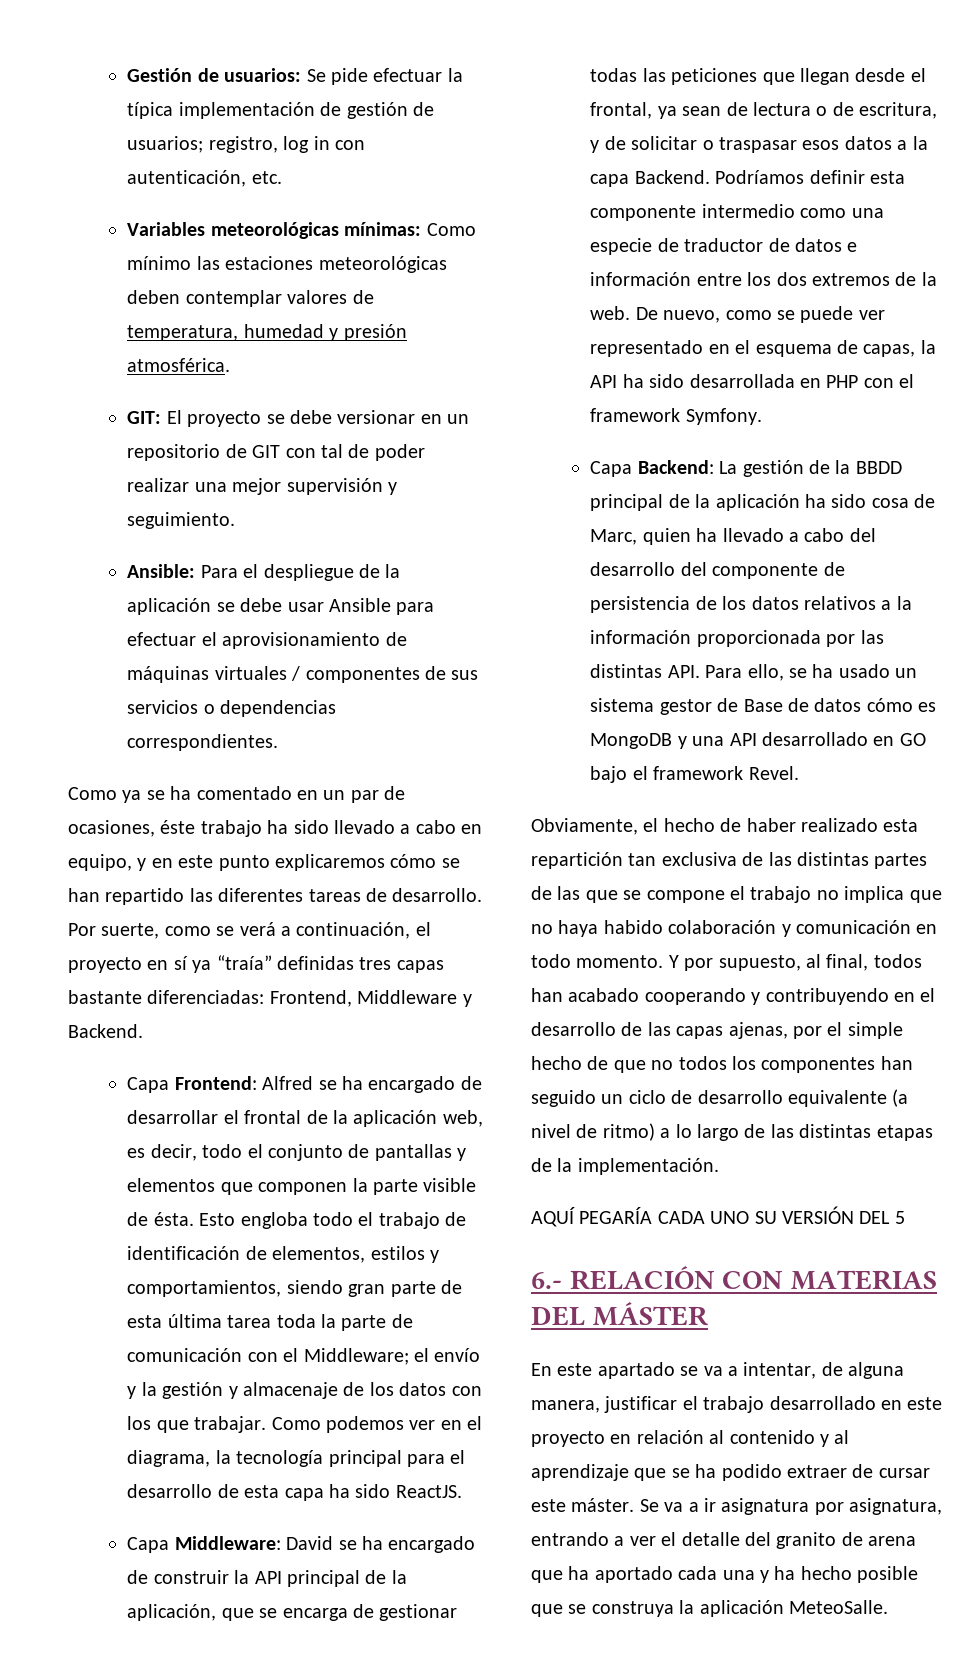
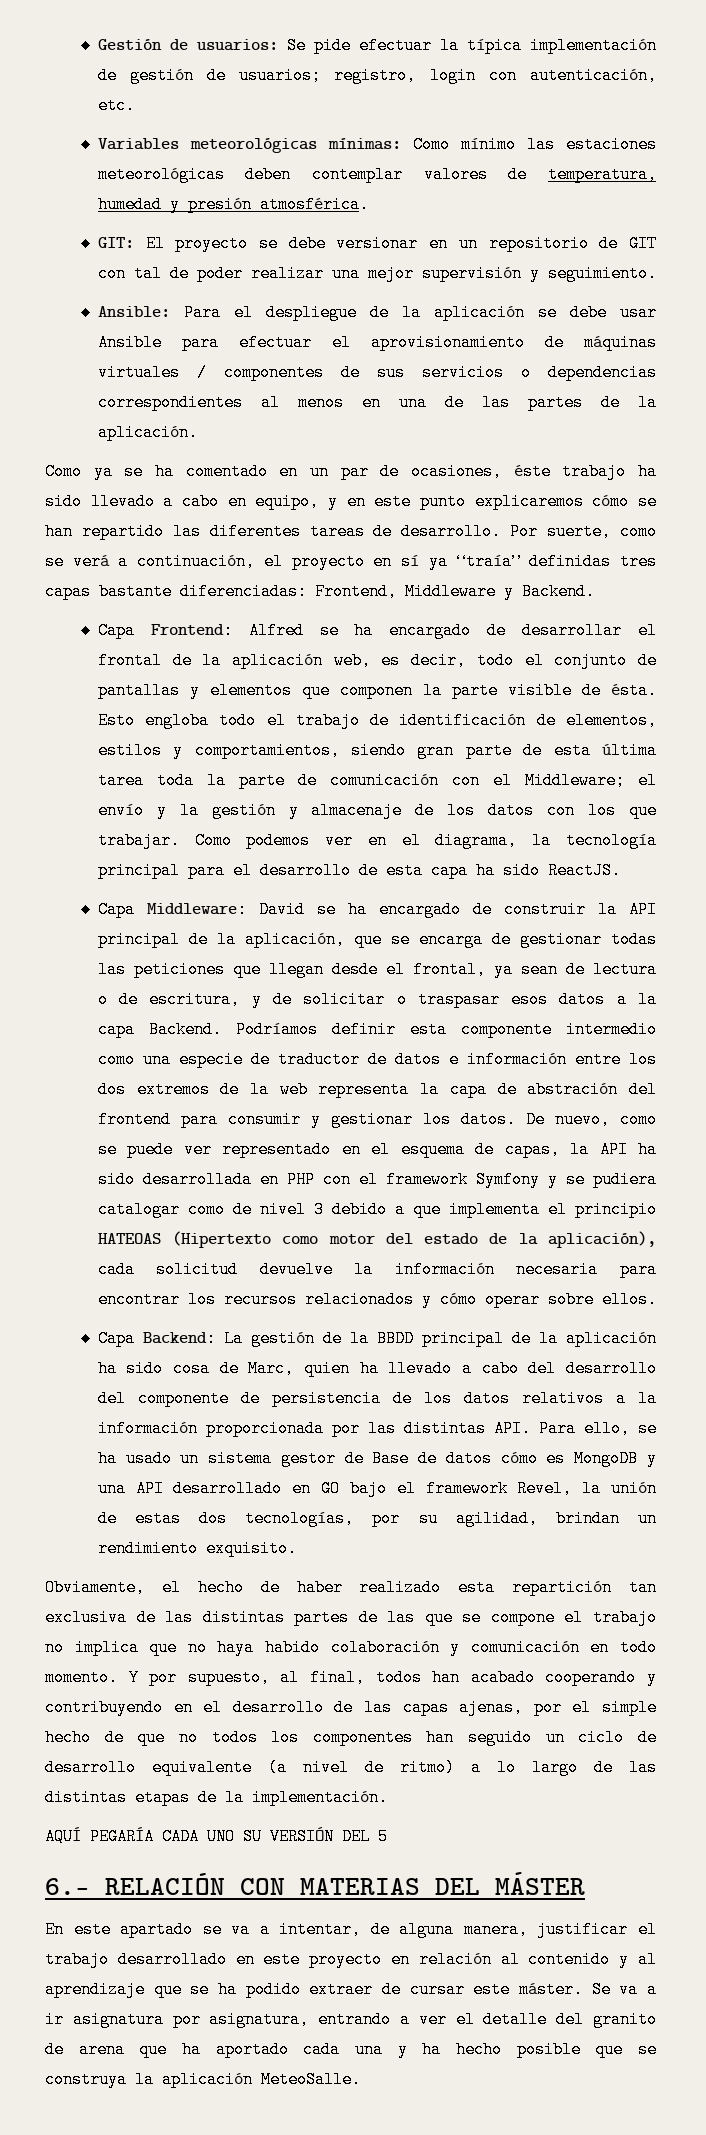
[283,136,330,153] log in -> [429,67,476,84] login
[127,734,279,751] correspondientes. -> [97,394,657,411] [97,424,198,441] correspondientes al menos en una de las partes de la aplicación.
[590,306,631,320] web. -> [279,1081,658,1098] [97,1111,516,1128] web representa la capa de abstración del frontend para consumir y gestionar los datos.
[685,408,762,425] Symfony. -> [475,1171,657,1188] [97,1201,657,1218] [97,1231,656,1248] [97,1261,657,1278] [97,1291,657,1308] Symfony y se pudiera catalogar como de nivel 3 debido a que implementa el principio HATEOAS (Hipertexto como motor del estado de la aplicación), cada solicitud devuelve la información necesaria para encontrar los recursos relacionados y cómo operar sobre ellos.
[748,766,799,780] Revel. -> [517,1480,657,1497] [97,1510,657,1527] [97,1540,297,1557] Revel, la unión de estas dos tecnologías, por su agilidad, brindan un rendimiento exquisito.

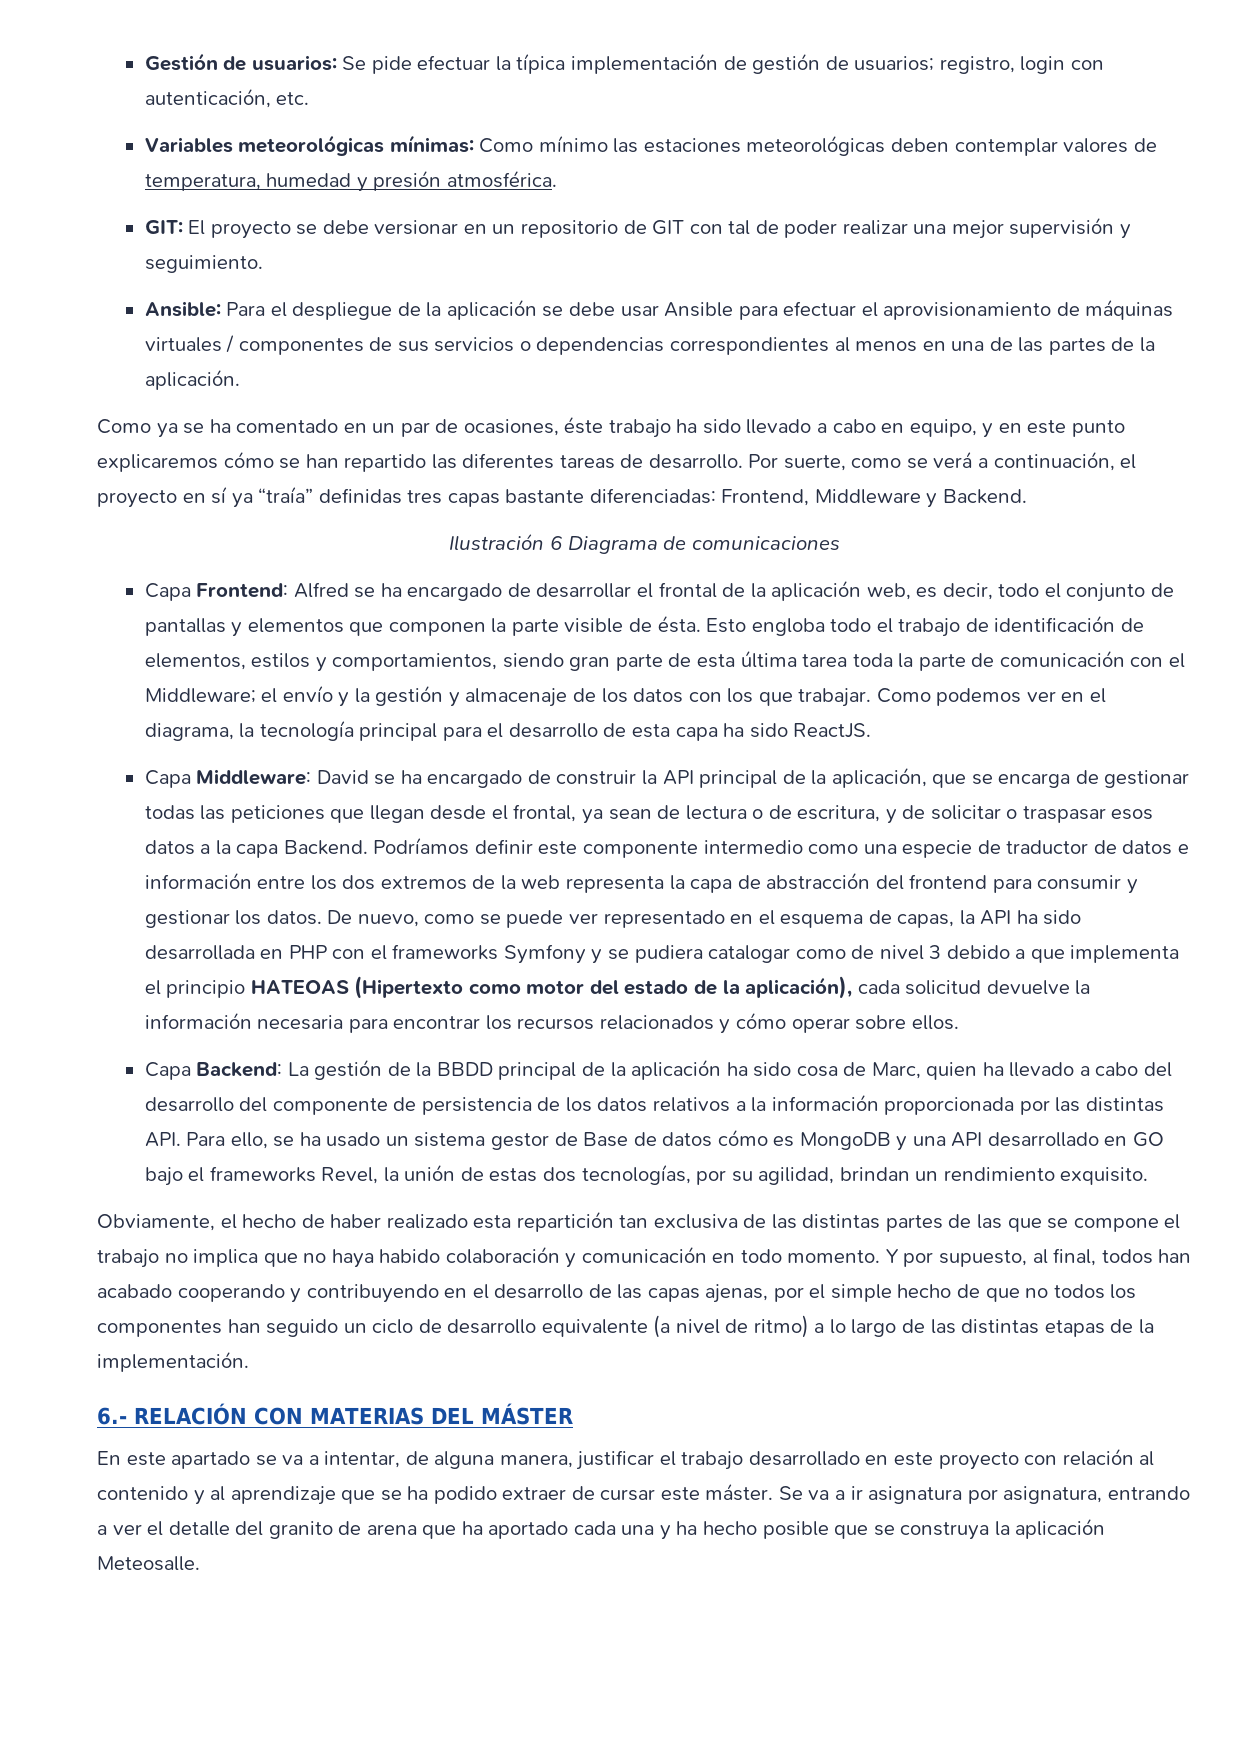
(595, 591) none -> [449,533,840,554] // Ilustración 6 Diagrama de comunicaciones
[409,1021,447,1038] esta -> [538,841,578,855] este
[527,1081,619,1098] abstración -> [766,872,871,890] abstracción
[385,1171,468,1188] framework -> [392,944,499,960] frameworks
[425,1480,508,1497] framework -> [209,1166,316,1182] frameworks
[45,1827,388,1845] // AQUÍ PEGARÍA CADA UNO SU VERSIÓN DEL 5 -> (249, 1361) none
[391,1951,411,1968] en -> [1024,1455,1058,1465] con
[261,2071,361,2088] MeteoSalle. -> [97,1556,200,1571] Meteosalle.

